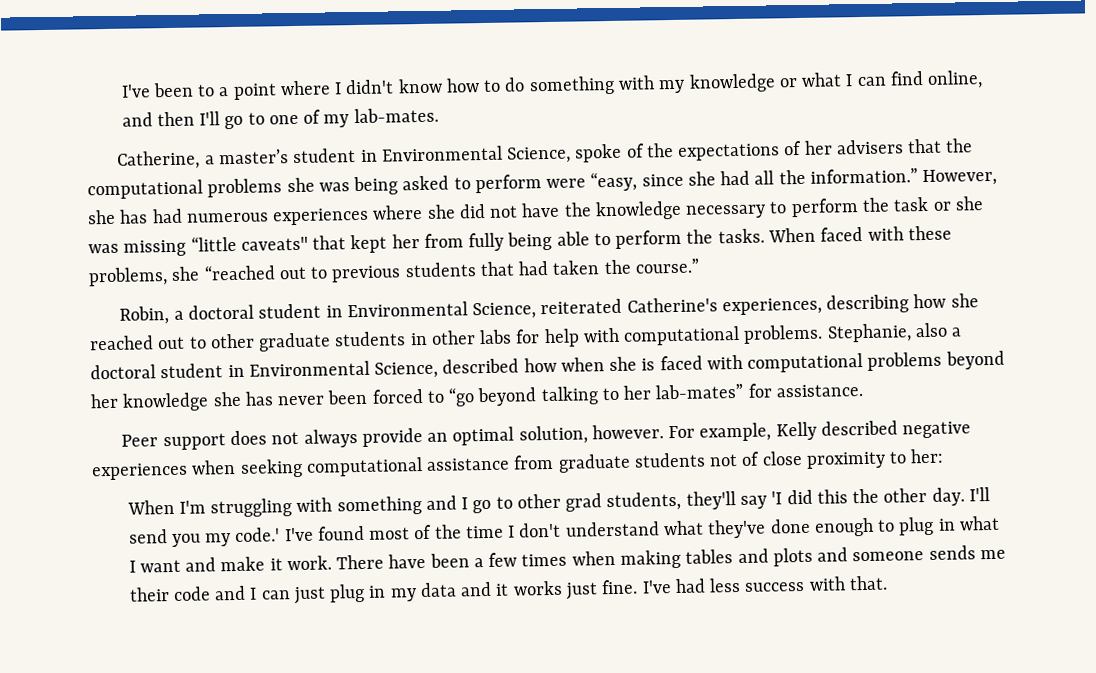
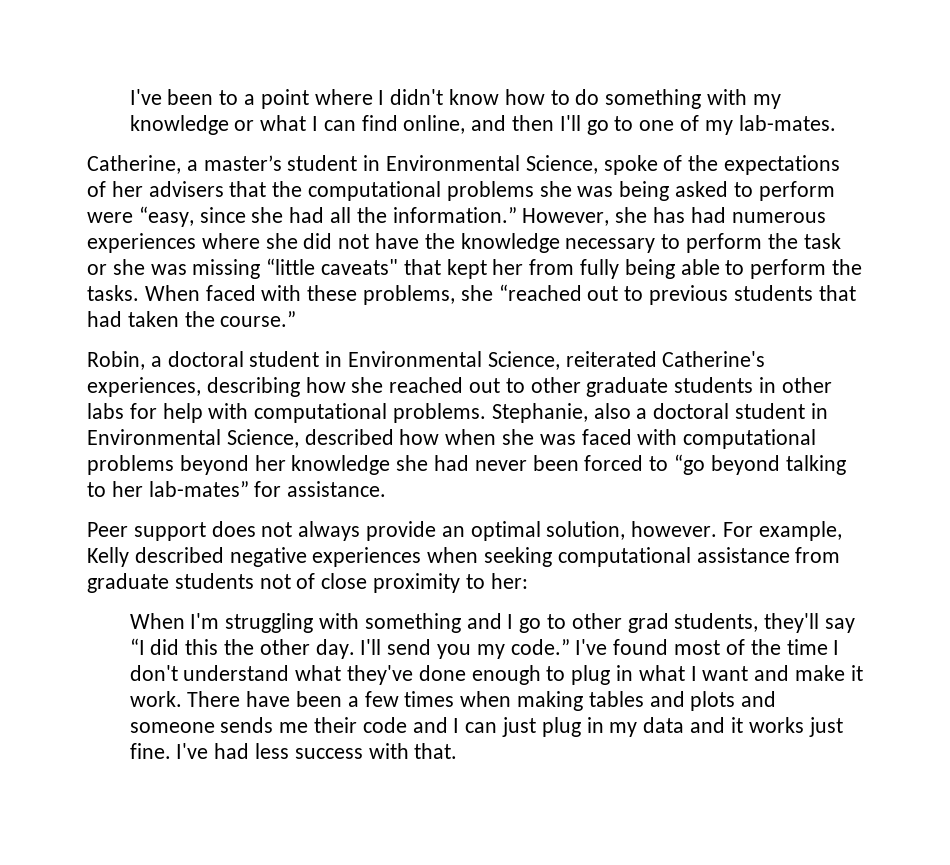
[641,358,656,371] is -> [539,434,576,445] was
[244,391,274,406] has -> [434,455,470,471] had
[771,491,783,505] 'I -> [129,638,145,655] “I
[235,527,281,542] code.' -> [510,639,570,655] code.”

